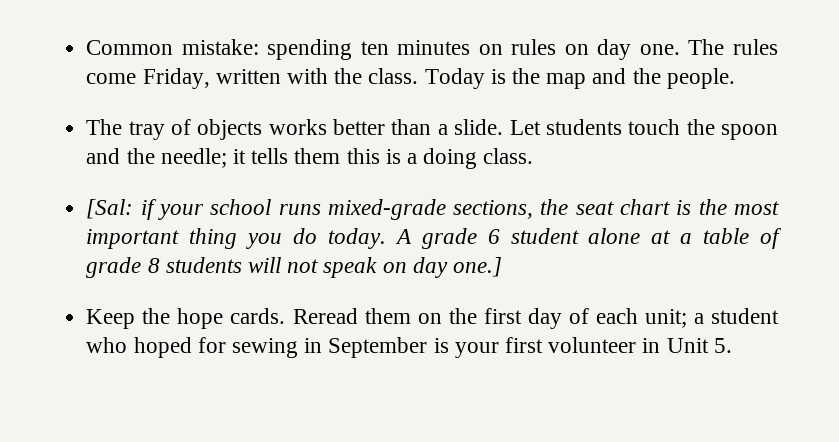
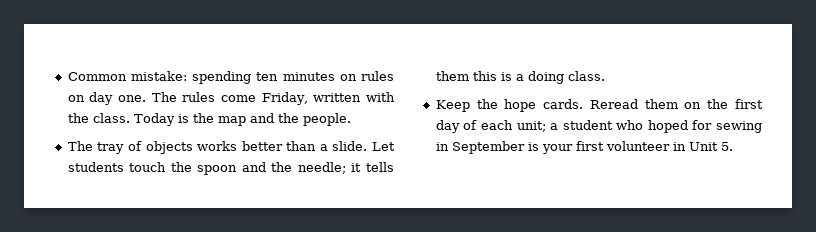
[86,199,780,220] [86,228,782,249] [86,257,502,278] // [Sal: if your school runs mixed-grade sections, the seat chart is the most important thing you do today. A grade 6 student alone at a table of grade 8 students will not speak on day one.] -> (605, 76) none

